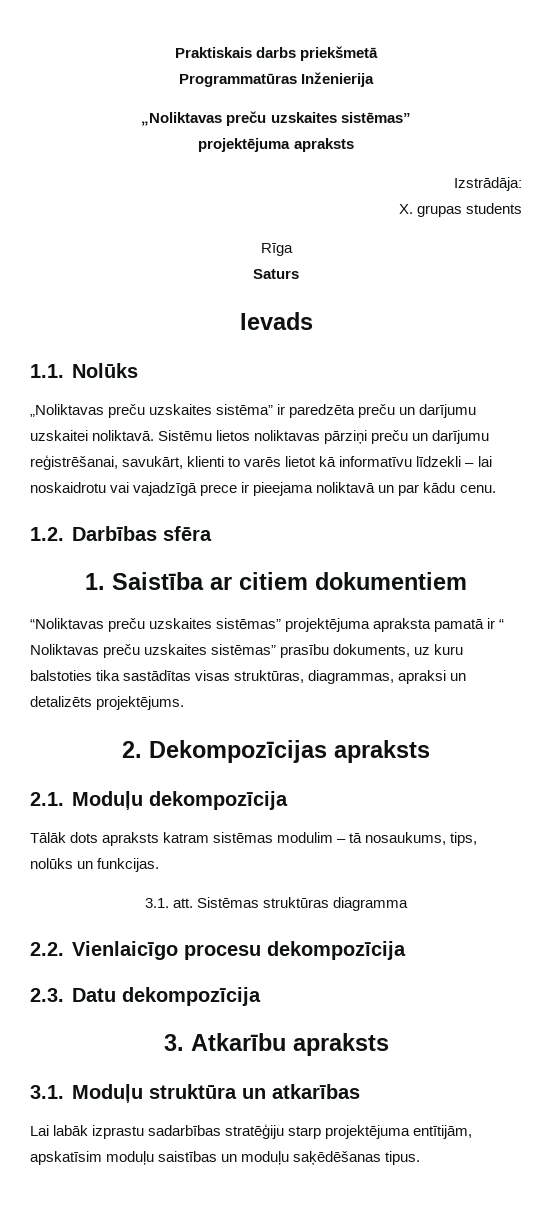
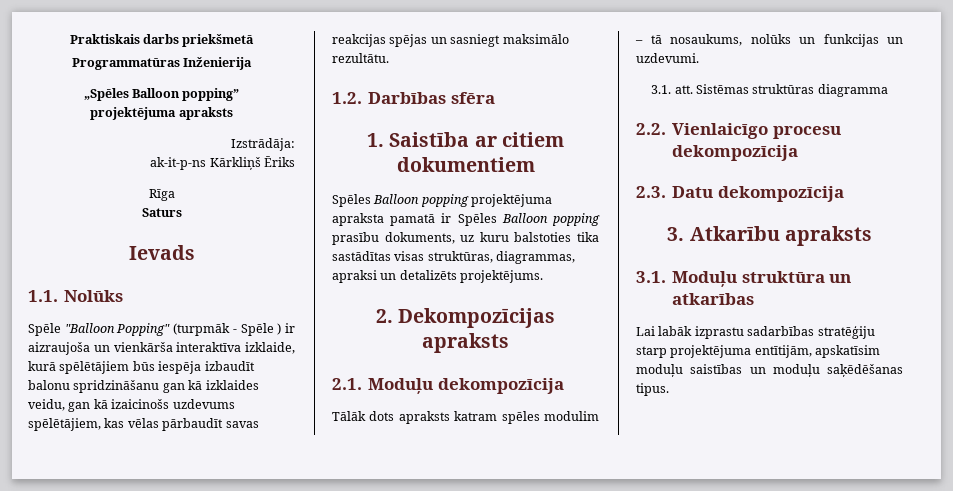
[141,111,411,126] „Noliktavas preču uzskaites sistēmas” -> [83,88,240,101] „Spēles Balloon popping”
[398,203,522,217] X. grupas students -> [150,156,295,170] ak-it-p-ns Kārkliņš Ēriks
[30,404,477,418] [30,430,490,444] [30,455,492,470] [30,482,496,496] „Noliktavas preču uzskaites sistēma” ir paredzēta preču un darījumu uzskaitei noliktavā. Sistēmu lietos noliktavas pārziņi preču un darījumu reģistrēšanai, savukārt, klienti to varēs lietot kā informatīvu līdzekli – lai noskaidrotu vai vajadzīgā prece ir pieejama noliktavā un par kādu cenu. -> [28,323,296,336] [28,342,295,355] [28,361,255,374] [28,380,259,393] [28,399,235,412] [28,418,259,431] [332,34,569,47] [332,53,389,63] Spēle "Balloon Popping" (turpmāk - Spēle ) ir aizraujoša un vienkārša interaktīva izklaide, kurā spēlētājiem būs iespēja izbaudīt balonu spridzināšanu gan kā izklaides veidu, gan kā izaicinošs uzdevums spēlētājiem, kas vēlas pārbaudīt savas reakcijas spējas un sasniegt maksimālo rezultātu.
[30,618,505,632] [30,644,277,658] “Noliktavas preču uzskaites sistēmas” projektējuma apraksta pamatā ir “ Noliktavas preču uzskaites sistēmas” -> [332,194,553,207] [332,213,600,226] Spēles Balloon popping projektējuma apraksta pamatā ir Spēles Balloon popping
[213,832,274,843] sistēmas -> [501,411,540,424] spēles
[450,832,478,846] tips, -> (742, 40) none
[97,858,160,872] funkcijas. -> [823,34,903,47] [636,53,699,63] funkcijas un uzdevumi.

